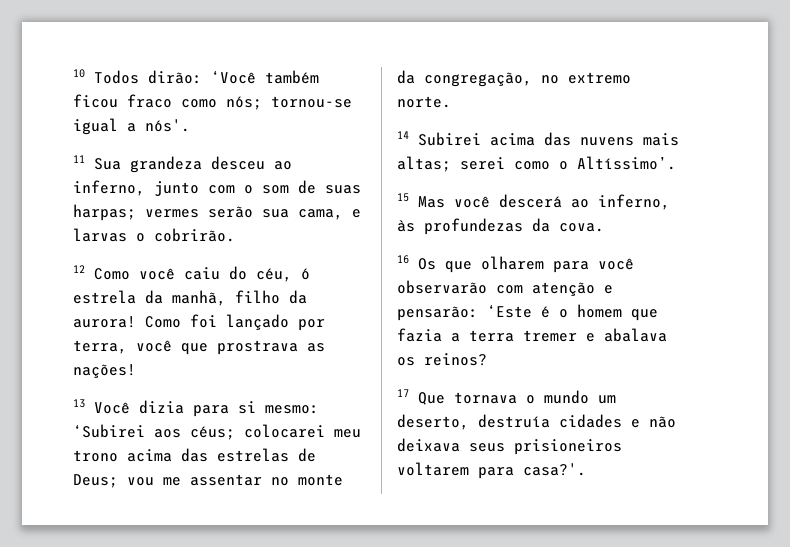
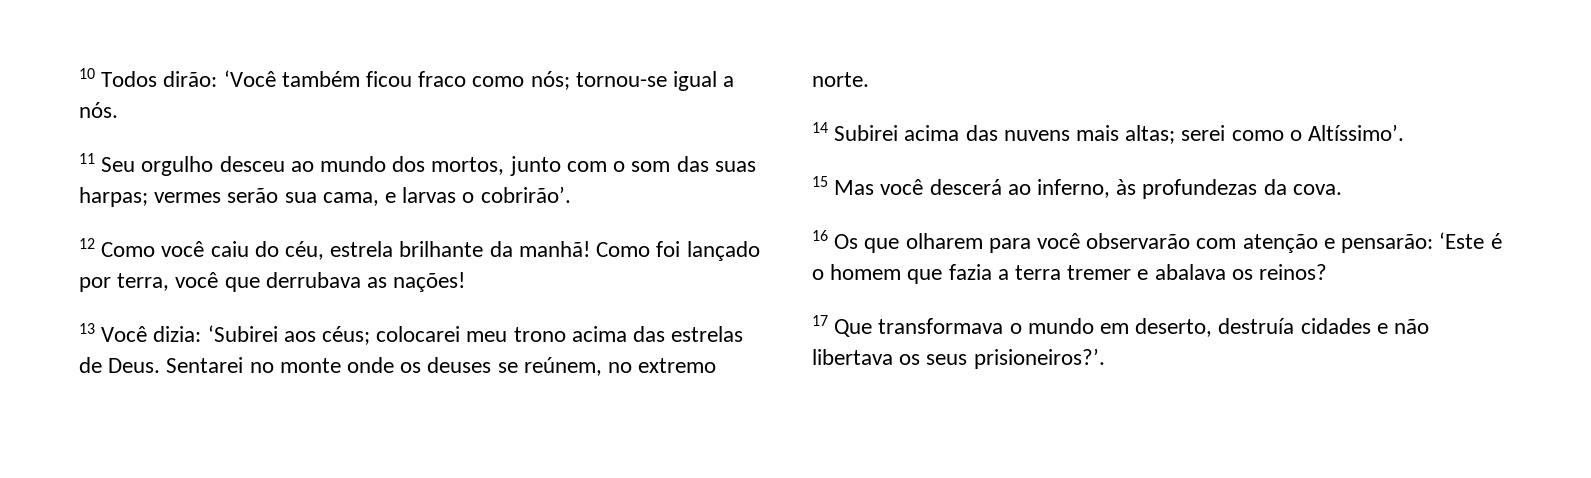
[145,119,190,132] nós'. -> [79,102,118,118] nós.
[94,156,292,173] [73,180,145,196] Sua grandeza desceu ao inferno, -> [101,156,505,176] Seu orgulho desceu ao mundo dos mortos,
[298,180,316,194] de -> [676,156,709,172] das
[154,228,235,242] cobrirão. -> [480,186,571,203] cobrirão’.
[301,268,310,280] [73,290,307,306] [73,316,136,328] ó estrela da manhã, filho da aurora! -> [330,241,590,257] estrela brilhante da manhã!
[217,340,298,355] prostrava -> [265,272,361,288] derrubava
[139,400,319,417] dizia para si mesmo: -> [153,326,202,342] dizia:
[73,474,343,488] [397,70,532,87] Deus; vou me assentar no monte da congregação, -> [108,357,602,376] Deus. Sentarei no monte onde os deuses se reúnem,
[454,392,517,404] tornava -> [878,318,1004,334] transformava
[598,395,616,404] um -> [1100,323,1130,334] em
[397,438,622,455] [397,462,586,479] deixava seus prisioneiros voltarem para casa?'. -> [812,348,1105,369] libertava os seus prisioneiros?’.

